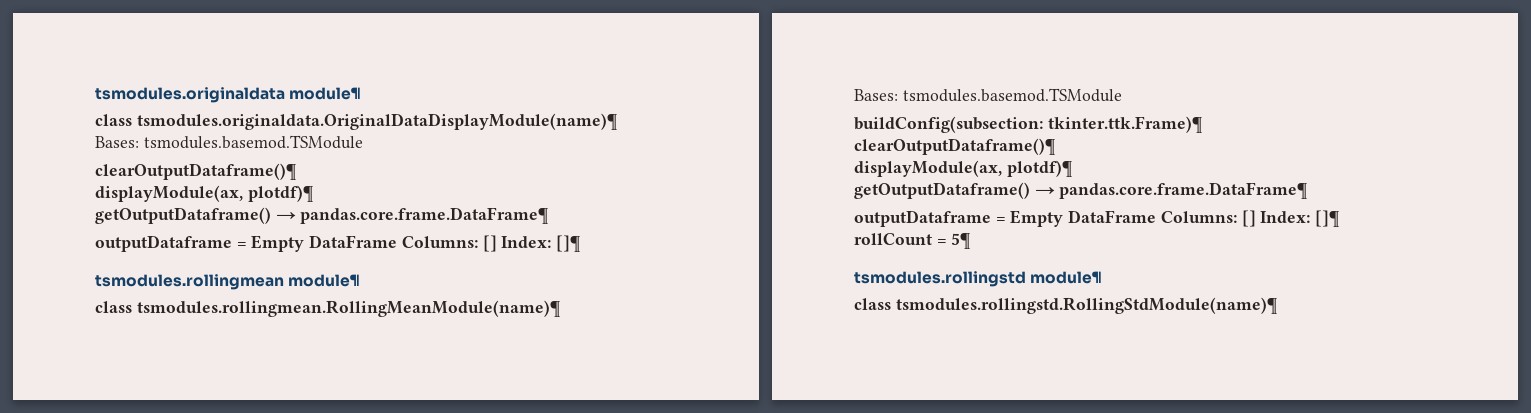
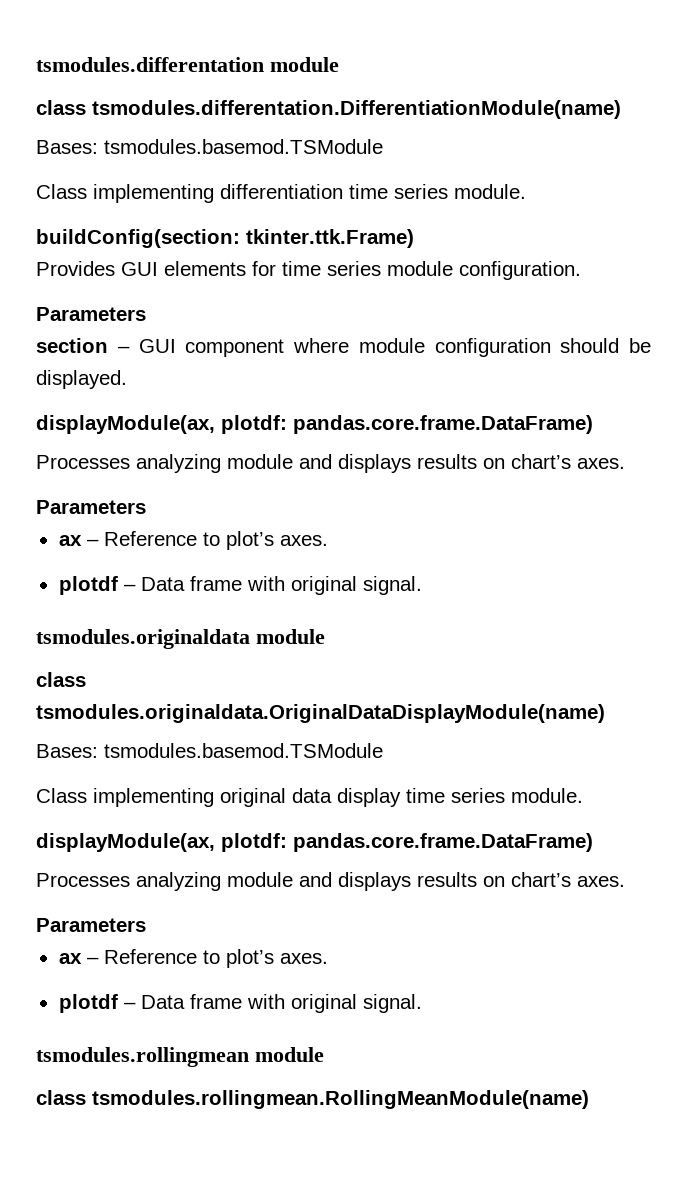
[95,87,362,103] [95,113,618,130] [95,135,363,149] [95,163,297,180] [95,185,314,202] [95,207,550,224] [95,235,582,252] [95,274,361,290] [95,300,561,317] [854,88,1122,102] [854,116,1203,133] [854,138,1056,155] [854,160,1073,177] [854,182,1309,199] [854,210,1341,227] [854,232,972,249] [854,271,1103,287] [854,297,1278,314] tsmodules.originaldata module¶ // class tsmodules.originaldata.OriginalDataDisplayModule(name)¶ // Bases: tsmodules.basemod.TSModule // clearOutputDataframe()¶ // displayModule(ax, plotdf)¶ // getOutputDataframe() → pandas.core.frame.DataFrame¶ // outputDataframe = Empty DataFrame Columns: [] Index: []¶ // tsmodules.rollingmean module¶ // class tsmodules.rollingmean.RollingMeanModule(name)¶ // Bases: tsmodules.basemod.TSModule // buildConfig(subsection: tkinter.ttk.Frame)¶ // clearOutputDataframe()¶ // displayModule(ax, plotdf)¶ // getOutputDataframe() → pandas.core.frame.DataFrame¶ // outputDataframe = Empty DataFrame Columns: [] Index: []¶ // rollCount = 5¶ // tsmodules.rollingstd module¶ // class tsmodules.rollingstd.RollingStdModule(name)¶ -> [36,57,339,72] [36,100,621,119] [36,139,383,154] [36,184,526,203] [36,229,414,248] [36,261,581,280] [36,307,146,321] [36,338,651,357] [36,370,127,389] [36,415,593,434] [36,454,625,473] [36,500,146,514] [58,531,328,550] [58,576,422,595] [36,629,325,649] [36,672,86,687] [36,704,605,723] [36,743,383,758] [36,788,583,807] [36,833,593,852] [36,872,625,891] [36,918,146,932] [58,949,328,968] [58,994,422,1013] [36,1047,324,1067] [36,1090,589,1109] tsmodules.differentation module // class tsmodules.differentation.DifferentiationModule(name) // Bases: tsmodules.basemod.TSModule // Class implementing differentiation time series module. // buildConfig(section: tkinter.ttk.Frame) // Provides GUI elements for time series module configuration. // Parameters // section – GUI component where module configuration should be displayed. // displayModule(ax, plotdf: pandas.core.frame.DataFrame) // Processes analyzing module and displays results on chart’s axes. // Parameters // ax – Reference to plot’s axes. // plotdf – Data frame with original signal. // tsmodules.originaldata module // class tsmodules.originaldata.OriginalDataDisplayModule(name) // Bases: tsmodules.basemod.TSModule // Class implementing original data display time series module. // displayModule(ax, plotdf: pandas.core.frame.DataFrame) // Processes analyzing module and displays results on chart’s axes. // Parameters // ax – Reference to plot’s axes. // plotdf – Data frame with original signal. // tsmodules.rollingmean module // class tsmodules.rollingmean.RollingMeanModule(name)

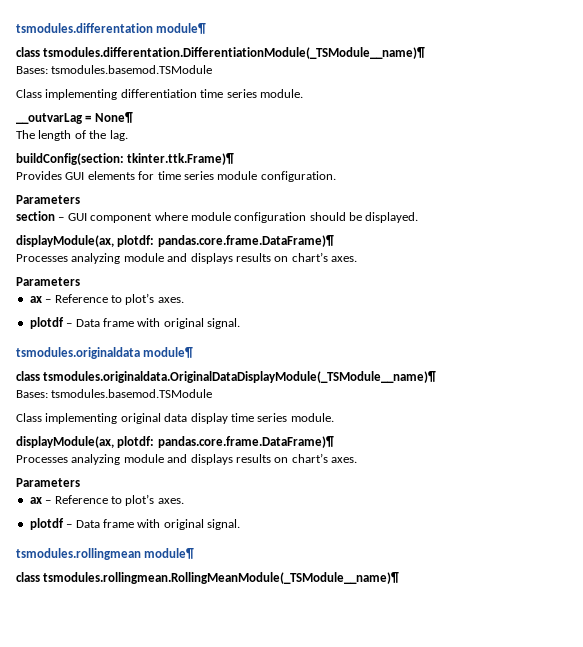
[270,57,339,72] [36,100,621,119] module // class tsmodules.differentation.DifferentiationModule(name) -> [156,23,207,34] [16,47,426,59] module¶ // class tsmodules.differentation.DifferentiationModule(_TSModule__name)¶
(526, 191) none -> [16,112,133,124] [16,130,128,141] // __outvarLag = None¶ // The length of the lag.
[246,229,414,248] tkinter.ttk.Frame) -> [127,153,235,165] tkinter.ttk.Frame)¶
[293,415,593,434] pandas.core.frame.DataFrame) -> [157,235,334,247] pandas.core.frame.DataFrame)¶
[256,629,325,644] [36,672,86,687] [36,704,605,723] module // class tsmodules.originaldata.OriginalDataDisplayModule(name) -> [143,347,194,358] [16,371,437,383] module¶ // class tsmodules.originaldata.OriginalDataDisplayModule(_TSModule__name)¶
[293,833,593,852] pandas.core.frame.DataFrame) -> [157,436,334,448] pandas.core.frame.DataFrame)¶
[255,1047,324,1062] [36,1090,589,1109] module // class tsmodules.rollingmean.RollingMeanModule(name) -> [144,548,195,559] [16,572,400,584] module¶ // class tsmodules.rollingmean.RollingMeanModule(_TSModule__name)¶

